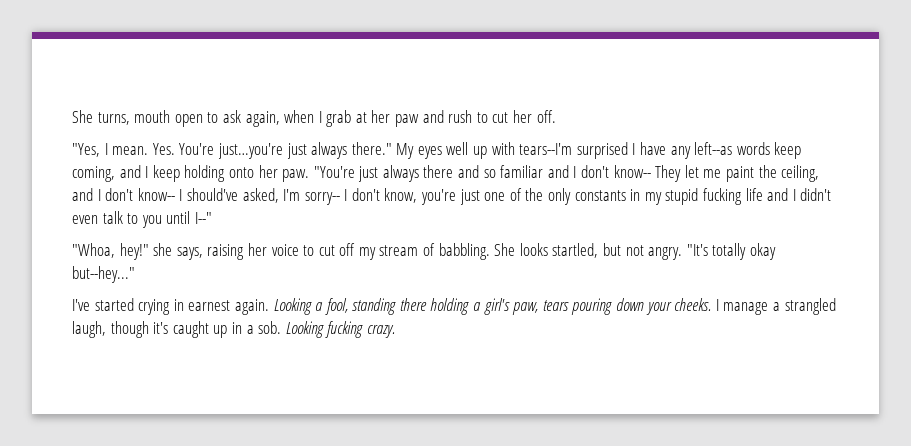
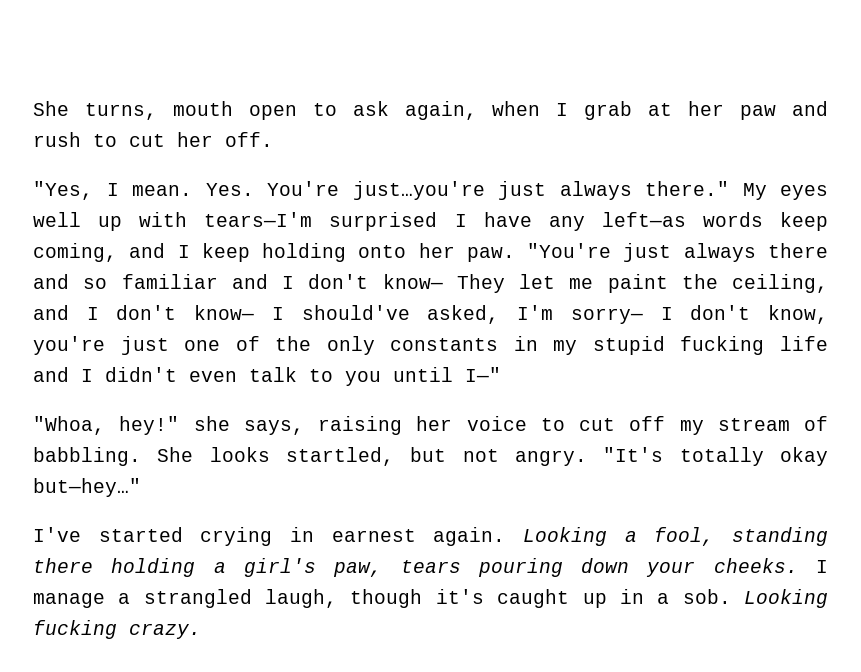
[519,143,573,155] tears--I'm -> [204,212,313,227] tears—I'm
[694,142,733,155] left--as -> [601,212,686,227] left—as
[613,165,651,178] know-- -> [382,274,443,289] know—
[137,188,175,201] know-- -> [194,305,255,320] know—
[304,192,340,205] sorry-- -> [570,308,643,324] sorry—
[194,212,212,224] I--" -> [465,367,501,382] I—"
[72,266,135,283] but--hey..." -> [33,478,141,497] but—hey…"

